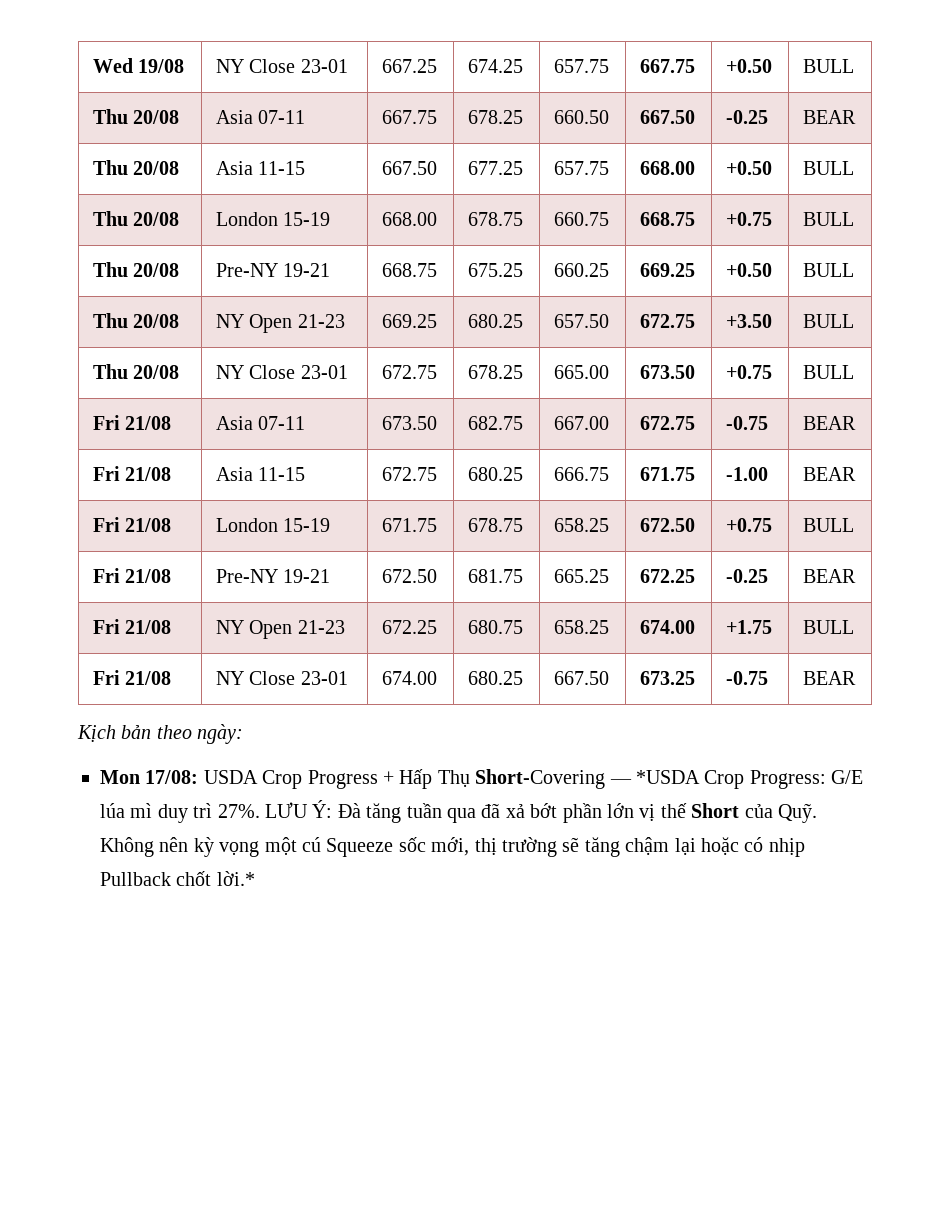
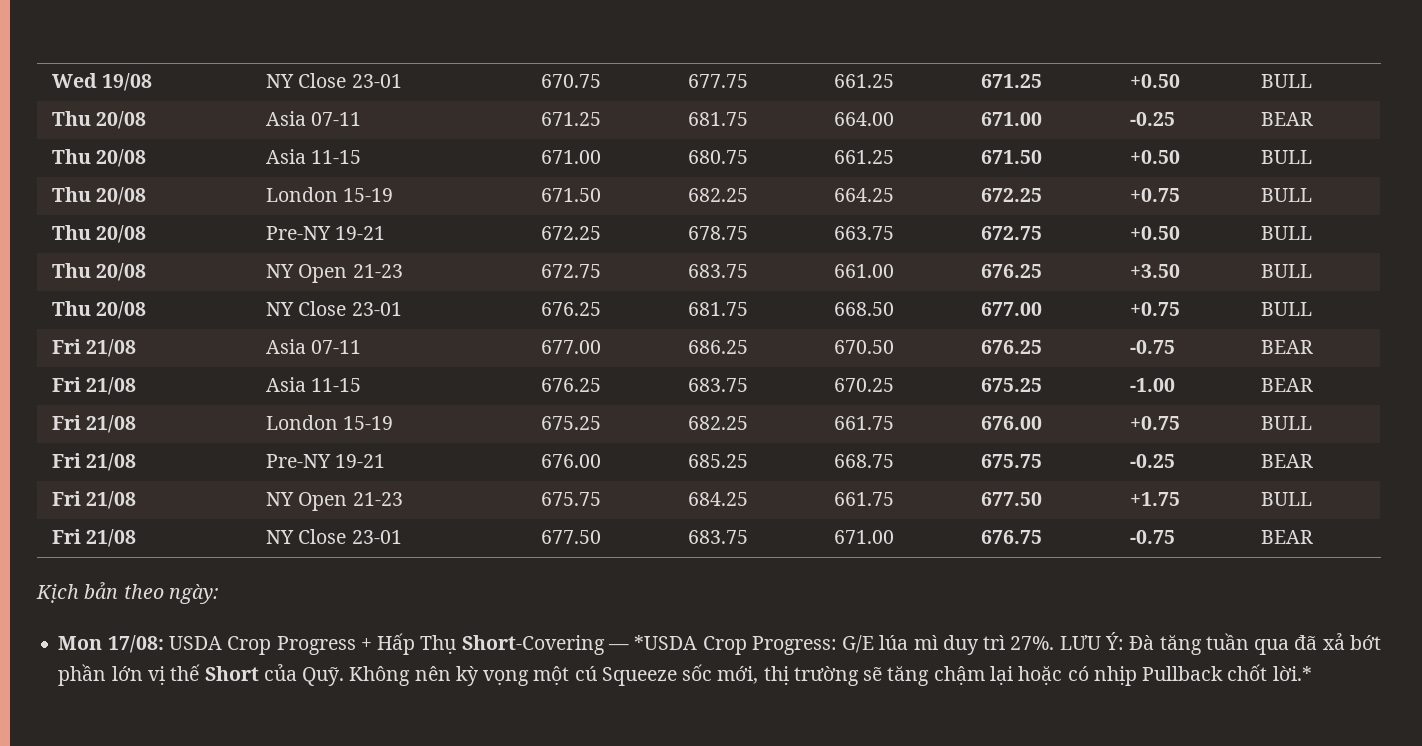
[381,59,437,73] [467,59,523,73] [553,59,609,73] [639,59,695,73] 667.25 | 674.25 | 657.75 | 667.75 -> [541,74,602,88] [688,74,749,88] [834,74,895,88] [981,74,1043,88] 670.75 | 677.75 | 661.25 | 671.25
[381,110,437,124] [467,110,523,124] [553,110,609,124] [639,110,695,124] 667.75 | 678.25 | 660.50 | 667.50 -> [541,112,602,126] [688,112,749,126] [834,112,895,126] [981,112,1043,126] 671.25 | 681.75 | 664.00 | 671.00
[381,161,437,175] [467,161,523,175] [553,161,609,175] [639,161,695,175] 667.50 | 677.25 | 657.75 | 668.00 -> [541,150,602,164] [688,150,749,164] [834,150,895,164] [981,150,1043,164] 671.00 | 680.75 | 661.25 | 671.50
[381,212,437,226] [467,212,523,226] [553,212,609,226] [639,212,695,226] 668.00 | 678.75 | 660.75 | 668.75 -> [541,188,602,202] [688,188,749,202] [834,188,895,202] [981,188,1043,202] 671.50 | 682.25 | 664.25 | 672.25
[381,263,437,277] [467,263,523,277] [553,263,609,277] [639,263,695,277] 668.75 | 675.25 | 660.25 | 669.25 -> [541,226,602,240] [688,226,749,240] [834,226,895,240] [981,226,1043,240] 672.25 | 678.75 | 663.75 | 672.75
[381,314,437,328] [467,314,523,328] [553,314,609,328] [639,314,695,328] 669.25 | 680.25 | 657.50 | 672.75 -> [541,264,602,278] [688,264,749,278] [834,264,895,278] [981,264,1043,278] 672.75 | 683.75 | 661.00 | 676.25
[381,365,437,379] [467,365,523,379] [553,365,609,379] [639,365,695,379] 672.75 | 678.25 | 665.00 | 673.50 -> [541,302,602,316] [688,302,749,316] [834,302,895,316] [981,302,1043,316] 676.25 | 681.75 | 668.50 | 677.00
[381,416,437,430] [467,416,523,430] [553,416,609,430] [639,416,695,430] 673.50 | 682.75 | 667.00 | 672.75 -> [541,340,602,354] [688,340,749,354] [834,340,895,354] [981,340,1043,354] 677.00 | 686.25 | 670.50 | 676.25
[381,467,437,481] [467,467,523,481] [553,467,609,481] [639,467,695,481] 672.75 | 680.25 | 666.75 | 671.75 -> [541,378,602,392] [688,378,749,392] [834,378,895,392] [981,378,1043,392] 676.25 | 683.75 | 670.25 | 675.25
[381,518,437,532] [467,518,523,532] [553,518,609,532] [639,518,695,532] 671.75 | 678.75 | 658.25 | 672.50 -> [541,416,602,430] [688,416,749,430] [834,416,895,430] [981,416,1043,430] 675.25 | 682.25 | 661.75 | 676.00
[381,569,437,583] [467,569,523,583] [553,569,609,583] [639,569,695,583] 672.50 | 681.75 | 665.25 | 672.25 -> [541,454,602,468] [688,454,749,468] [834,454,895,468] [981,454,1043,468] 676.00 | 685.25 | 668.75 | 675.75
[381,620,437,634] [467,620,523,634] [553,620,609,634] [639,620,695,634] 672.25 | 680.75 | 658.25 | 674.00 -> [541,492,602,506] [688,492,749,506] [834,492,895,506] [981,492,1043,506] 675.75 | 684.25 | 661.75 | 677.50
[381,671,437,685] [467,671,523,685] [553,671,609,685] [639,671,695,685] 674.00 | 680.25 | 667.50 | 673.25 -> [541,530,602,544] [688,530,749,544] [834,530,895,544] [981,530,1043,544] 677.50 | 683.75 | 671.00 | 676.75

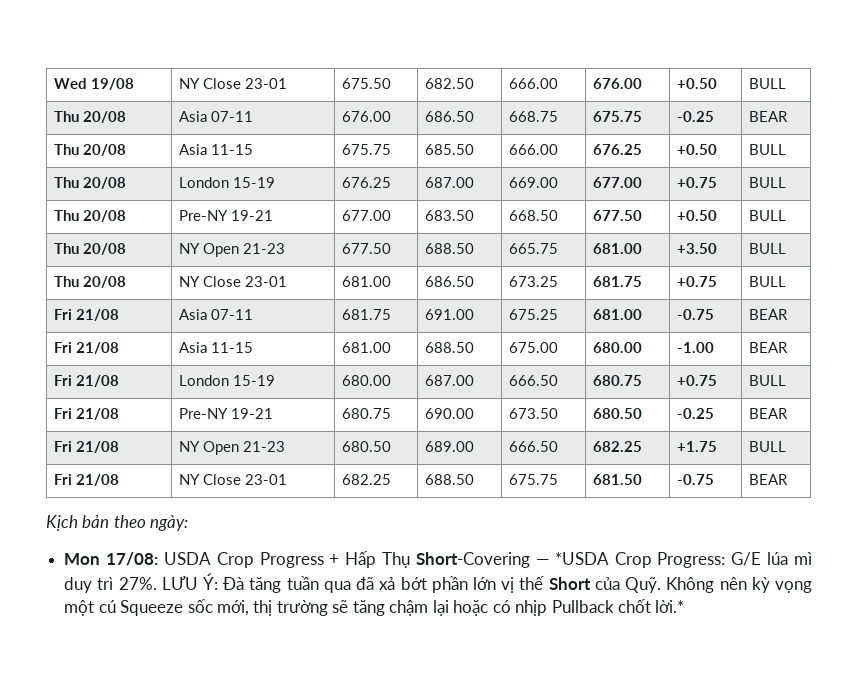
[541,74,602,88] [688,74,749,88] [834,74,895,88] [981,74,1043,88] 670.75 | 677.75 | 661.25 | 671.25 -> [341,78,391,89] [424,78,474,89] [508,78,558,89] [592,78,642,89] 675.50 | 682.50 | 666.00 | 676.00
[541,112,602,126] [688,112,749,126] [834,112,895,126] [981,112,1043,126] 671.25 | 681.75 | 664.00 | 671.00 -> [341,111,391,122] [424,111,474,122] [508,111,558,122] [592,111,642,122] 676.00 | 686.50 | 668.75 | 675.75
[541,150,602,164] [688,150,749,164] [834,150,895,164] [981,150,1043,164] 671.00 | 680.75 | 661.25 | 671.50 -> [341,144,391,155] [424,144,474,155] [508,144,558,155] [592,144,642,155] 675.75 | 685.50 | 666.00 | 676.25
[541,188,602,202] [688,188,749,202] [834,188,895,202] [981,188,1043,202] 671.50 | 682.25 | 664.25 | 672.25 -> [341,177,391,188] [424,177,474,188] [508,177,558,188] [592,177,642,188] 676.25 | 687.00 | 669.00 | 677.00
[541,226,602,240] [688,226,749,240] [834,226,895,240] [981,226,1043,240] 672.25 | 678.75 | 663.75 | 672.75 -> [341,210,391,221] [424,210,474,221] [508,210,558,221] [592,210,642,221] 677.00 | 683.50 | 668.50 | 677.50
[541,264,602,278] [688,264,749,278] [834,264,895,278] [981,264,1043,278] 672.75 | 683.75 | 661.00 | 676.25 -> [341,243,391,254] [424,243,474,254] [508,243,558,254] [592,243,642,254] 677.50 | 688.50 | 665.75 | 681.00
[541,302,602,316] [688,302,749,316] [834,302,895,316] [981,302,1043,316] 676.25 | 681.75 | 668.50 | 677.00 -> [341,276,391,287] [424,276,474,287] [508,276,558,287] [592,276,642,287] 681.00 | 686.50 | 673.25 | 681.75
[541,340,602,354] [688,340,749,354] [834,340,895,354] [981,340,1043,354] 677.00 | 686.25 | 670.50 | 676.25 -> [341,309,391,320] [424,309,474,320] [508,309,558,320] [592,309,642,320] 681.75 | 691.00 | 675.25 | 681.00
[541,378,602,392] [688,378,749,392] [834,378,895,392] [981,378,1043,392] 676.25 | 683.75 | 670.25 | 675.25 -> [341,342,391,353] [424,342,474,353] [508,342,558,353] [592,342,642,353] 681.00 | 688.50 | 675.00 | 680.00
[541,416,602,430] [688,416,749,430] [834,416,895,430] [981,416,1043,430] 675.25 | 682.25 | 661.75 | 676.00 -> [341,375,391,386] [424,375,474,386] [508,375,558,386] [592,375,642,386] 680.00 | 687.00 | 666.50 | 680.75
[541,454,602,468] [688,454,749,468] [834,454,895,468] [981,454,1043,468] 676.00 | 685.25 | 668.75 | 675.75 -> [341,408,391,419] [424,408,474,419] [508,408,558,419] [592,408,642,419] 680.75 | 690.00 | 673.50 | 680.50
[541,492,602,506] [688,492,749,506] [834,492,895,506] [981,492,1043,506] 675.75 | 684.25 | 661.75 | 677.50 -> [341,441,391,452] [424,441,474,452] [508,441,558,452] [592,441,642,452] 680.50 | 689.00 | 666.50 | 682.25
[541,530,602,544] [688,530,749,544] [834,530,895,544] [981,530,1043,544] 677.50 | 683.75 | 671.00 | 676.75 -> [341,474,391,485] [424,474,474,485] [508,474,558,485] [592,474,642,485] 682.25 | 688.50 | 675.75 | 681.50

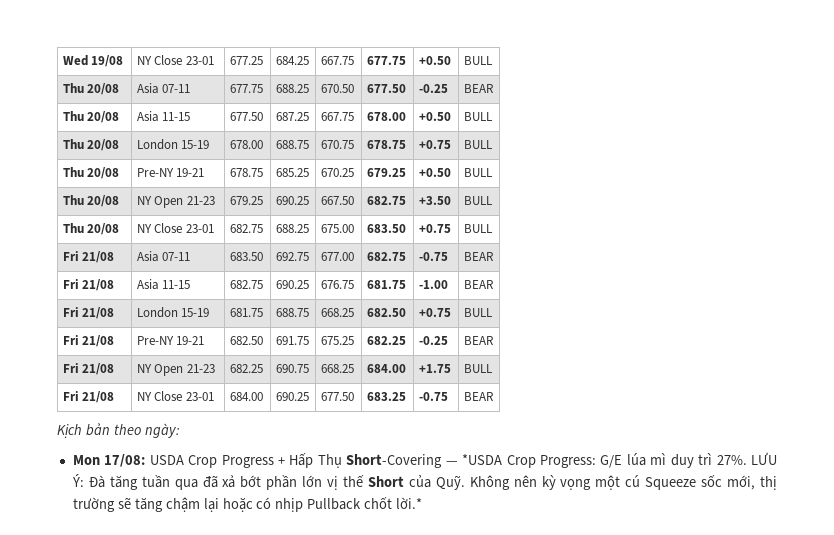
[341,78,391,89] [424,78,474,89] [508,78,558,89] [592,78,642,89] 675.50 | 682.50 | 666.00 | 676.00 -> [229,56,263,65] [275,56,309,65] [320,56,354,65] [366,56,406,65] 677.25 | 684.25 | 667.75 | 677.75
[341,111,391,122] [424,111,474,122] [508,111,558,122] [592,111,642,122] 676.00 | 686.50 | 668.75 | 675.75 -> [229,84,263,93] [275,84,309,93] [320,84,354,93] [366,84,406,93] 677.75 | 688.25 | 670.50 | 677.50
[341,144,391,155] [424,144,474,155] [508,144,558,155] [592,144,642,155] 675.75 | 685.50 | 666.00 | 676.25 -> [229,112,263,121] [275,112,309,121] [320,112,354,121] [366,112,406,121] 677.50 | 687.25 | 667.75 | 678.00
[341,177,391,188] [424,177,474,188] [508,177,558,188] [592,177,642,188] 676.25 | 687.00 | 669.00 | 677.00 -> [229,140,263,149] [275,140,309,149] [320,140,354,149] [366,140,406,149] 678.00 | 688.75 | 670.75 | 678.75
[341,210,391,221] [424,210,474,221] [508,210,558,221] [592,210,642,221] 677.00 | 683.50 | 668.50 | 677.50 -> [229,168,263,177] [275,168,309,177] [320,168,354,177] [366,168,406,177] 678.75 | 685.25 | 670.25 | 679.25
[341,243,391,254] [424,243,474,254] [508,243,558,254] [592,243,642,254] 677.50 | 688.50 | 665.75 | 681.00 -> [229,196,263,205] [275,196,309,205] [320,196,354,205] [366,196,406,205] 679.25 | 690.25 | 667.50 | 682.75
[341,276,391,287] [424,276,474,287] [508,276,558,287] [592,276,642,287] 681.00 | 686.50 | 673.25 | 681.75 -> [229,224,263,233] [275,224,309,233] [320,224,354,233] [366,224,406,233] 682.75 | 688.25 | 675.00 | 683.50
[341,309,391,320] [424,309,474,320] [508,309,558,320] [592,309,642,320] 681.75 | 691.00 | 675.25 | 681.00 -> [229,252,263,261] [275,252,309,261] [320,252,354,261] [366,252,406,261] 683.50 | 692.75 | 677.00 | 682.75
[341,342,391,353] [424,342,474,353] [508,342,558,353] [592,342,642,353] 681.00 | 688.50 | 675.00 | 680.00 -> [229,280,263,289] [275,280,309,289] [320,280,354,289] [366,280,406,289] 682.75 | 690.25 | 676.75 | 681.75
[341,375,391,386] [424,375,474,386] [508,375,558,386] [592,375,642,386] 680.00 | 687.00 | 666.50 | 680.75 -> [229,308,263,317] [275,308,309,317] [320,308,354,317] [366,308,406,317] 681.75 | 688.75 | 668.25 | 682.50
[341,408,391,419] [424,408,474,419] [508,408,558,419] [592,408,642,419] 680.75 | 690.00 | 673.50 | 680.50 -> [229,336,263,345] [275,336,309,345] [320,336,354,345] [366,336,406,345] 682.50 | 691.75 | 675.25 | 682.25
[341,441,391,452] [424,441,474,452] [508,441,558,452] [592,441,642,452] 680.50 | 689.00 | 666.50 | 682.25 -> [229,364,263,373] [275,364,309,373] [320,364,354,373] [366,364,406,373] 682.25 | 690.75 | 668.25 | 684.00
[341,474,391,485] [424,474,474,485] [508,474,558,485] [592,474,642,485] 682.25 | 688.50 | 675.75 | 681.50 -> [229,392,263,401] [275,392,309,401] [320,392,354,401] [366,392,406,401] 684.00 | 690.25 | 677.50 | 683.25

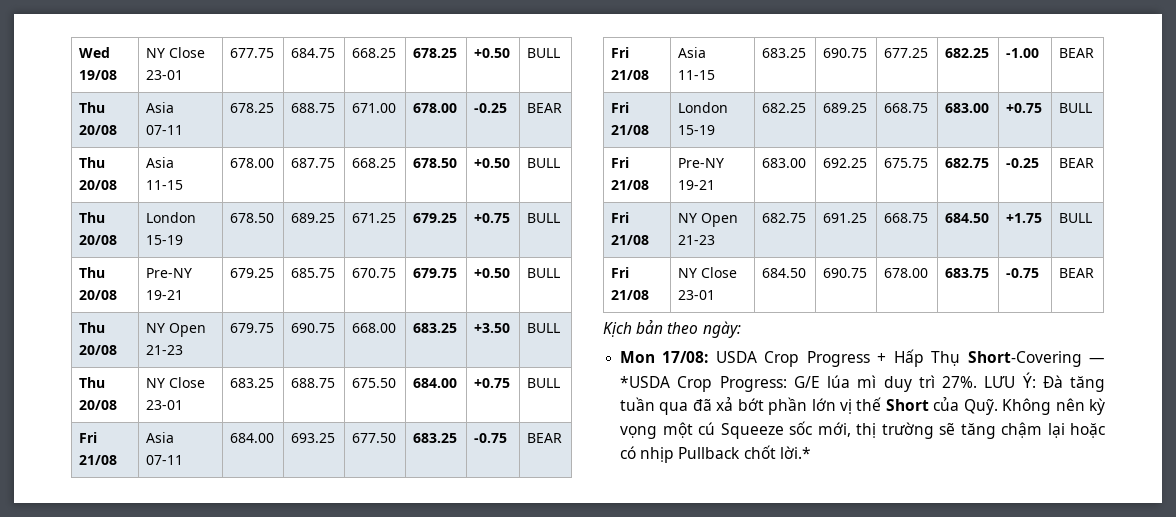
[229,56,263,65] [275,56,309,65] [320,56,354,65] [366,56,406,65] 677.25 | 684.25 | 667.75 | 677.75 -> [230,48,275,58] [291,48,336,58] [352,48,397,58] [413,48,458,58] 677.75 | 684.75 | 668.25 | 678.25
[229,84,263,93] [275,84,309,93] [320,84,354,93] [366,84,406,93] 677.75 | 688.25 | 670.50 | 677.50 -> [230,103,275,113] [291,103,336,113] [352,103,397,113] [413,103,458,113] 678.25 | 688.75 | 671.00 | 678.00
[229,112,263,121] [275,112,309,121] [320,112,354,121] [366,112,406,121] 677.50 | 687.25 | 667.75 | 678.00 -> [230,158,275,168] [291,158,336,168] [352,158,397,168] [413,158,458,168] 678.00 | 687.75 | 668.25 | 678.50
[229,140,263,149] [275,140,309,149] [320,140,354,149] [366,140,406,149] 678.00 | 688.75 | 670.75 | 678.75 -> [230,213,275,223] [291,213,336,223] [352,213,397,223] [413,213,458,223] 678.50 | 689.25 | 671.25 | 679.25
[229,168,263,177] [275,168,309,177] [320,168,354,177] [366,168,406,177] 678.75 | 685.25 | 670.25 | 679.25 -> [230,268,275,278] [291,268,336,278] [352,268,397,278] [413,268,458,278] 679.25 | 685.75 | 670.75 | 679.75
[229,196,263,205] [275,196,309,205] [320,196,354,205] [366,196,406,205] 679.25 | 690.25 | 667.50 | 682.75 -> [230,323,275,333] [291,323,336,333] [352,323,397,333] [413,323,458,333] 679.75 | 690.75 | 668.00 | 683.25
[229,224,263,233] [275,224,309,233] [320,224,354,233] [366,224,406,233] 682.75 | 688.25 | 675.00 | 683.50 -> [230,378,275,388] [291,378,336,388] [352,378,397,388] [413,378,458,388] 683.25 | 688.75 | 675.50 | 684.00
[229,252,263,261] [275,252,309,261] [320,252,354,261] [366,252,406,261] 683.50 | 692.75 | 677.00 | 682.75 -> [230,433,275,443] [291,433,336,443] [352,433,397,443] [413,433,458,443] 684.00 | 693.25 | 677.50 | 683.25
[229,280,263,289] [275,280,309,289] [320,280,354,289] [366,280,406,289] 682.75 | 690.25 | 676.75 | 681.75 -> [762,48,807,58] [823,48,868,58] [884,48,929,58] [945,48,990,58] 683.25 | 690.75 | 677.25 | 682.25
[229,308,263,317] [275,308,309,317] [320,308,354,317] [366,308,406,317] 681.75 | 688.75 | 668.25 | 682.50 -> [762,103,807,113] [823,103,868,113] [884,103,929,113] [945,103,990,113] 682.25 | 689.25 | 668.75 | 683.00
[229,336,263,345] [275,336,309,345] [320,336,354,345] [366,336,406,345] 682.50 | 691.75 | 675.25 | 682.25 -> [762,158,807,168] [823,158,868,168] [884,158,929,168] [945,158,990,168] 683.00 | 692.25 | 675.75 | 682.75
[229,364,263,373] [275,364,309,373] [320,364,354,373] [366,364,406,373] 682.25 | 690.75 | 668.25 | 684.00 -> [762,213,807,223] [823,213,868,223] [884,213,929,223] [945,213,990,223] 682.75 | 691.25 | 668.75 | 684.50
[229,392,263,401] [275,392,309,401] [320,392,354,401] [366,392,406,401] 684.00 | 690.25 | 677.50 | 683.25 -> [762,268,807,278] [823,268,868,278] [884,268,929,278] [945,268,990,278] 684.50 | 690.75 | 678.00 | 683.75

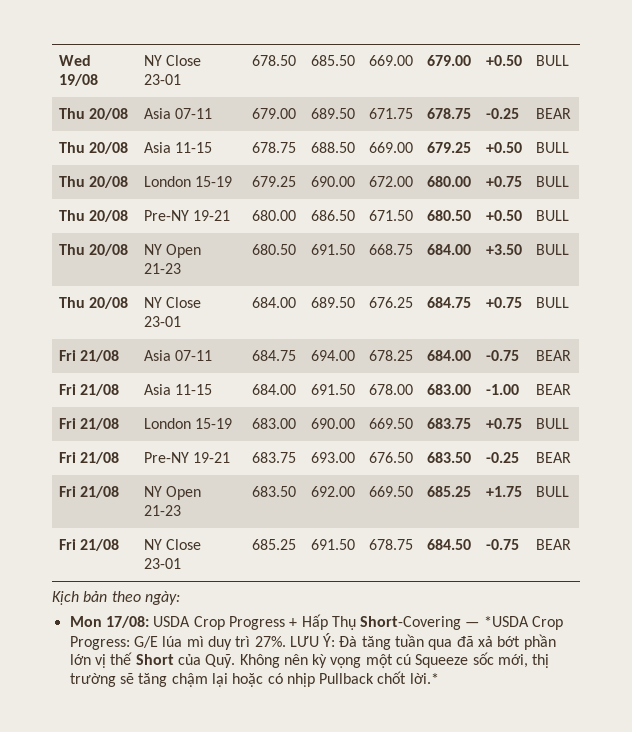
[230,48,275,58] [291,48,336,58] [352,48,397,58] [413,48,458,58] 677.75 | 684.75 | 668.25 | 678.25 -> [251,55,296,66] [310,55,355,66] [368,55,413,66] [426,55,471,66] 678.50 | 685.50 | 669.00 | 679.00
[230,103,275,113] [291,103,336,113] [352,103,397,113] [413,103,458,113] 678.25 | 688.75 | 671.00 | 678.00 -> [251,108,296,119] [310,108,355,119] [368,108,413,119] [426,108,471,119] 679.00 | 689.50 | 671.75 | 678.75
[230,158,275,168] [291,158,336,168] [352,158,397,168] [413,158,458,168] 678.00 | 687.75 | 668.25 | 678.50 -> [251,142,296,153] [310,142,355,153] [368,142,413,153] [426,142,471,153] 678.75 | 688.50 | 669.00 | 679.25
[230,213,275,223] [291,213,336,223] [352,213,397,223] [413,213,458,223] 678.50 | 689.25 | 671.25 | 679.25 -> [251,176,296,187] [310,176,355,187] [368,176,413,187] [426,176,471,187] 679.25 | 690.00 | 672.00 | 680.00
[230,268,275,278] [291,268,336,278] [352,268,397,278] [413,268,458,278] 679.25 | 685.75 | 670.75 | 679.75 -> [251,210,296,221] [310,210,355,221] [368,210,413,221] [426,210,471,221] 680.00 | 686.50 | 671.50 | 680.50
[230,323,275,333] [291,323,336,333] [352,323,397,333] [413,323,458,333] 679.75 | 690.75 | 668.00 | 683.25 -> [251,244,296,255] [310,244,355,255] [368,244,413,255] [426,244,471,255] 680.50 | 691.50 | 668.75 | 684.00
[230,378,275,388] [291,378,336,388] [352,378,397,388] [413,378,458,388] 683.25 | 688.75 | 675.50 | 684.00 -> [251,297,296,308] [310,297,355,308] [368,297,413,308] [426,297,471,308] 684.00 | 689.50 | 676.25 | 684.75
[230,433,275,443] [291,433,336,443] [352,433,397,443] [413,433,458,443] 684.00 | 693.25 | 677.50 | 683.25 -> [251,350,296,361] [310,350,355,361] [368,350,413,361] [426,350,471,361] 684.75 | 694.00 | 678.25 | 684.00
[762,48,807,58] [823,48,868,58] [884,48,929,58] [945,48,990,58] 683.25 | 690.75 | 677.25 | 682.25 -> [251,384,296,395] [310,384,355,395] [368,384,413,395] [426,384,471,395] 684.00 | 691.50 | 678.00 | 683.00
[762,103,807,113] [823,103,868,113] [884,103,929,113] [945,103,990,113] 682.25 | 689.25 | 668.75 | 683.00 -> [251,418,296,429] [310,418,355,429] [368,418,413,429] [426,418,471,429] 683.00 | 690.00 | 669.50 | 683.75
[762,158,807,168] [823,158,868,168] [884,158,929,168] [945,158,990,168] 683.00 | 692.25 | 675.75 | 682.75 -> [251,452,296,463] [310,452,355,463] [368,452,413,463] [426,452,471,463] 683.75 | 693.00 | 676.50 | 683.50
[762,213,807,223] [823,213,868,223] [884,213,929,223] [945,213,990,223] 682.75 | 691.25 | 668.75 | 684.50 -> [251,486,296,497] [310,486,355,497] [368,486,413,497] [426,486,471,497] 683.50 | 692.00 | 669.50 | 685.25
[762,268,807,278] [823,268,868,278] [884,268,929,278] [945,268,990,278] 684.50 | 690.75 | 678.00 | 683.75 -> [251,539,296,550] [310,539,355,550] [368,539,413,550] [426,539,471,550] 685.25 | 691.50 | 678.75 | 684.50

